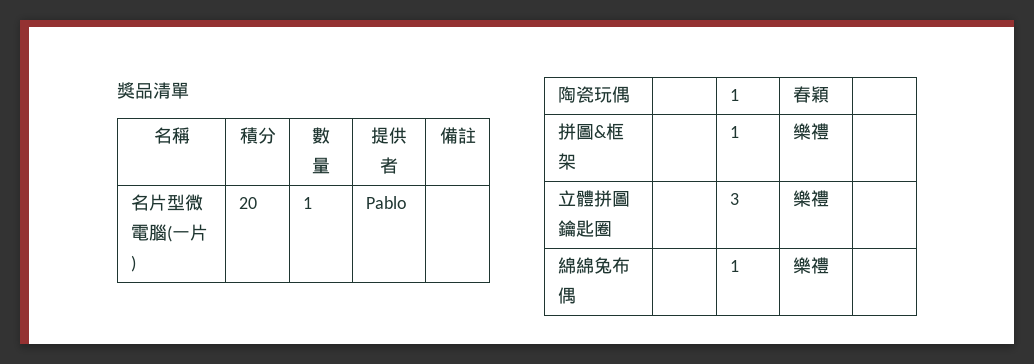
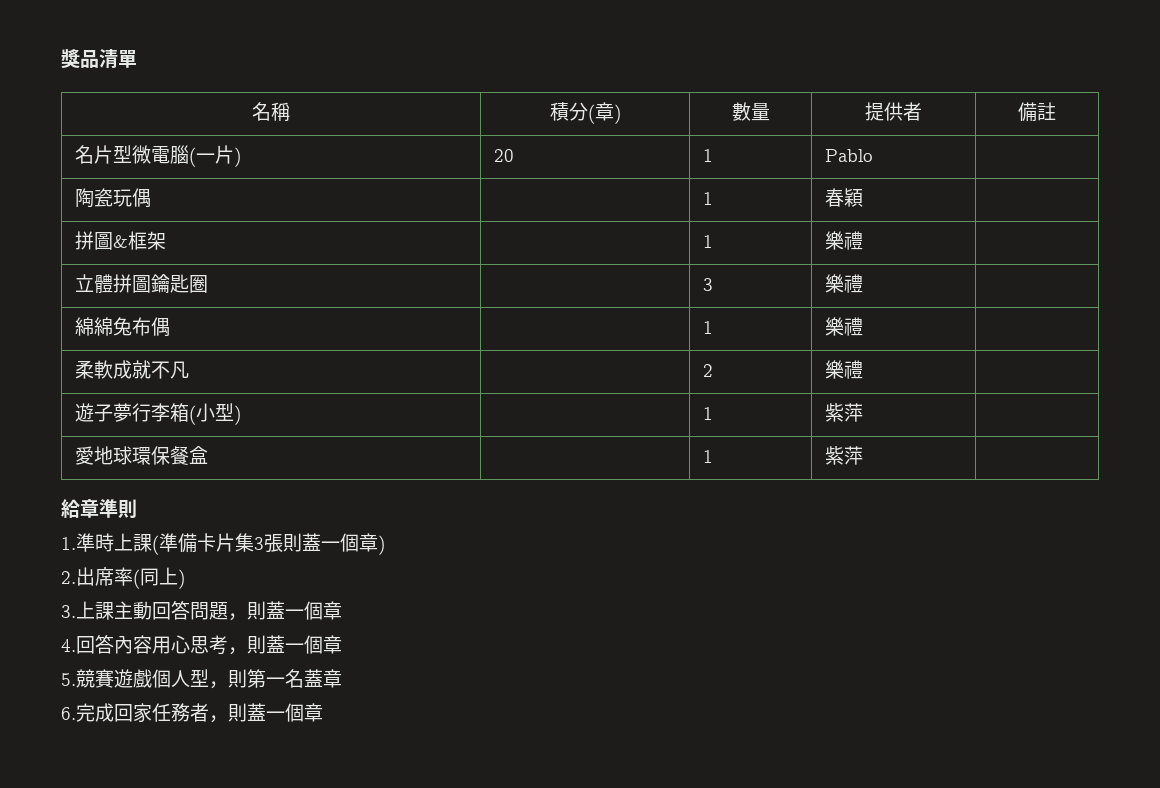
(276, 135) none -> [587,102,621,124] (章)
(830, 265) none -> [75,360,190,379] [703,364,714,377] [825,360,864,379] [75,403,242,425] [703,407,714,420] [825,403,864,422] [75,446,209,465] [703,450,714,463] [825,446,864,465] [61,499,137,519] [61,533,385,555] [61,567,185,589] [61,601,342,621] [61,635,342,655] [61,669,342,689] [61,703,323,723] // 柔軟成就不凡 | | 2 | 樂禮 | // 遊子夢行李箱(小型) | | 1 | 紫萍 | // 愛地球環保餐盒 | | 1 | 紫萍 | // 給章準則 // 1.準時上課(準備卡片集3張則蓋一個章) // 2.出席率(同上) // 3.上課主動回答問題，則蓋一個章 // 4.回答內容用心思考，則蓋一個章 // 5.競賽遊戲個人型，則第一名蓋章 // 6.完成回家任務者，則蓋一個章

